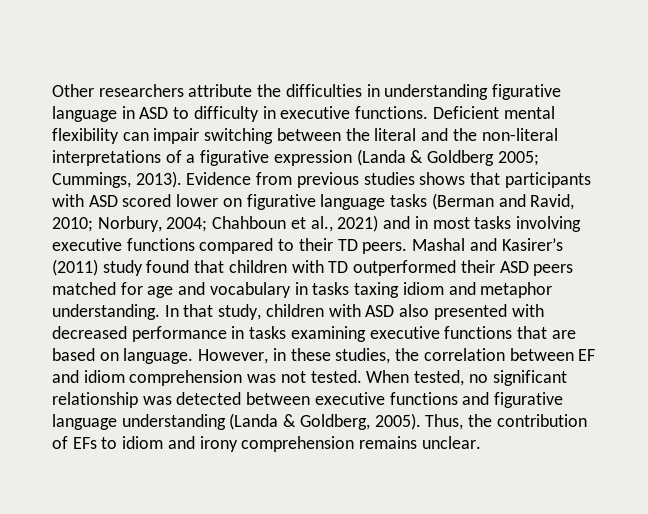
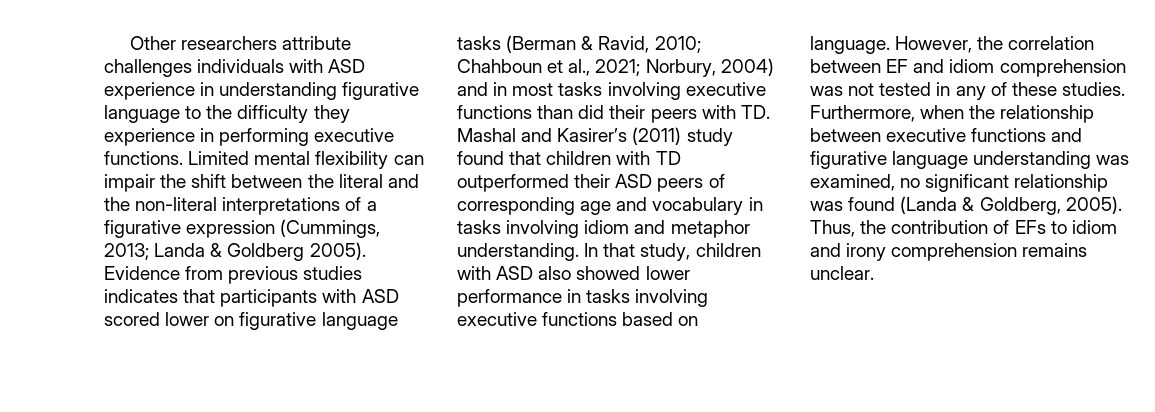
[257,84,562,100] [52,106,276,122] the difficulties in understanding figurative language in ASD to difficulty in -> [104,59,366,77] [104,82,420,100] [104,105,350,123] [104,128,310,146] challenges individuals with ASD experience in understanding figurative language to the difficulty they experience in performing
[432,106,499,119] Deficient -> [188,151,250,165] Limited
[204,128,274,144] switching -> [160,174,227,188] the shift
[356,149,539,166] [52,171,182,188] (Landa & Goldberg 2005; Cummings, 2013). -> [280,219,381,238] [104,242,366,261] (Cummings, 2013; Landa & Goldberg 2005).
[419,172,466,185] shows -> [104,289,178,303] indicates
[498,194,526,207] and -> [581,36,594,50] &
[97,216,208,232] Norbury, 2004; -> (701, 44) none
[337,215,379,232] 2021) -> [595,58,774,77] 2021; Norbury, 2004)
[199,238,408,254] compared to their TD peers. -> [537,105,770,123] than did their peers with TD.
[52,282,143,295] matched for -> [708,174,725,188] [457,197,575,215] of corresponding
[354,282,400,298] taxing -> [506,220,580,238] involving
[433,304,544,320] [52,326,127,339] presented with decreased -> [576,266,690,280] showed lower
[290,326,576,342] examining executive functions that are -> [635,289,709,307] [457,312,618,326] involving executive functions
[272,348,391,364] in these studies, -> (973, 44) none
[310,370,567,386] [52,392,242,408] tested. When tested, no significant relationship was detected -> [879,82,1125,100] [810,105,1095,123] tested in any of these studies. Furthermore, when the relationship
(226, 422) none -> [1096,155,1130,165] [810,174,1109,192] [810,197,896,211] was examined, no significant relationship was found

